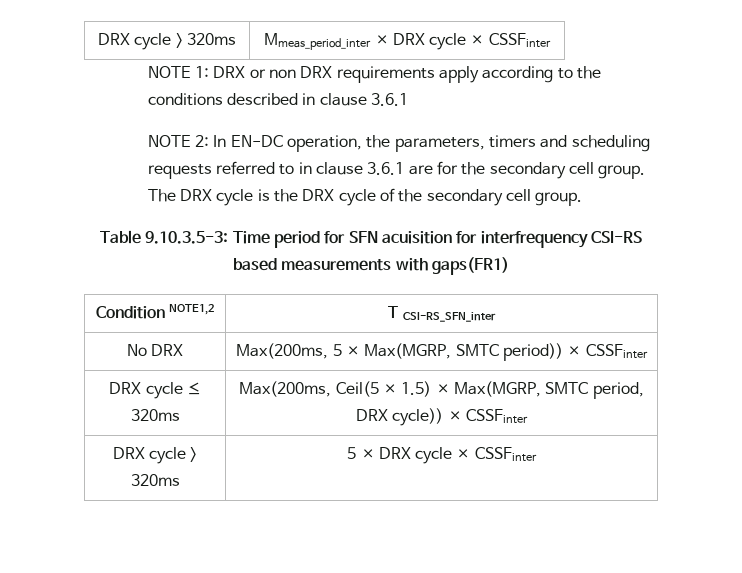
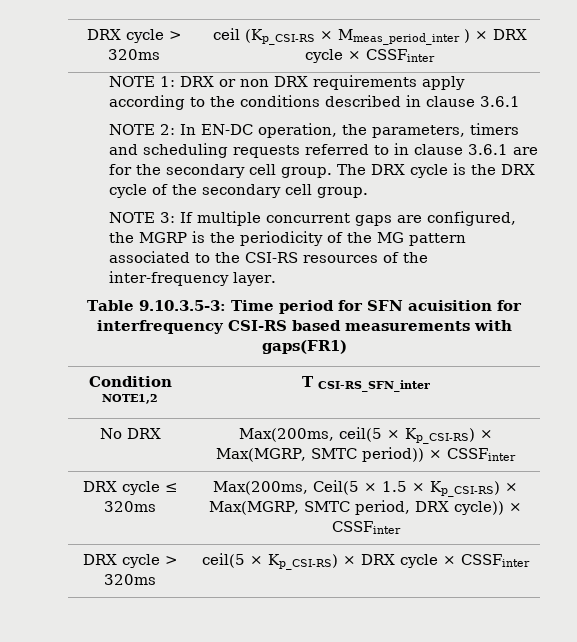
[98,33,236,50] [264,33,372,50] DRX cycle > 320ms | Mmeas_period_inter -> [86,29,182,43] [108,49,160,60] [212,28,470,45] DRX cycle > 320ms | ceil (Kp_CSI-RS × Mmeas_period_inter )
(583, 199) none -> [108,211,516,226] [108,231,466,246] [108,251,428,263] [108,271,276,286] // NOTE 3: If multiple concurrent gaps are configured, the MGRP is the periodicity of the MG pattern associated to the CSI-RS resources of the inter-frequency layer.
[332,344,342,356] 5 -> [338,427,475,444] ceil(5 × Kp_CSI-RS)
[401,381,432,397] 1.5) -> [382,481,500,497] 1.5 × Kp_CSI-RS)
[347,447,357,459] 5 -> [202,553,338,570] ceil(5 × Kp_CSI-RS)

